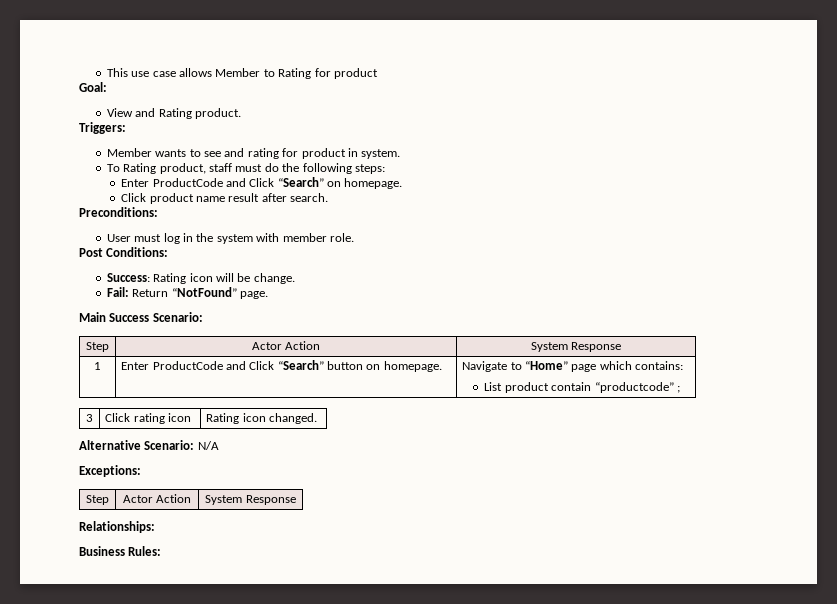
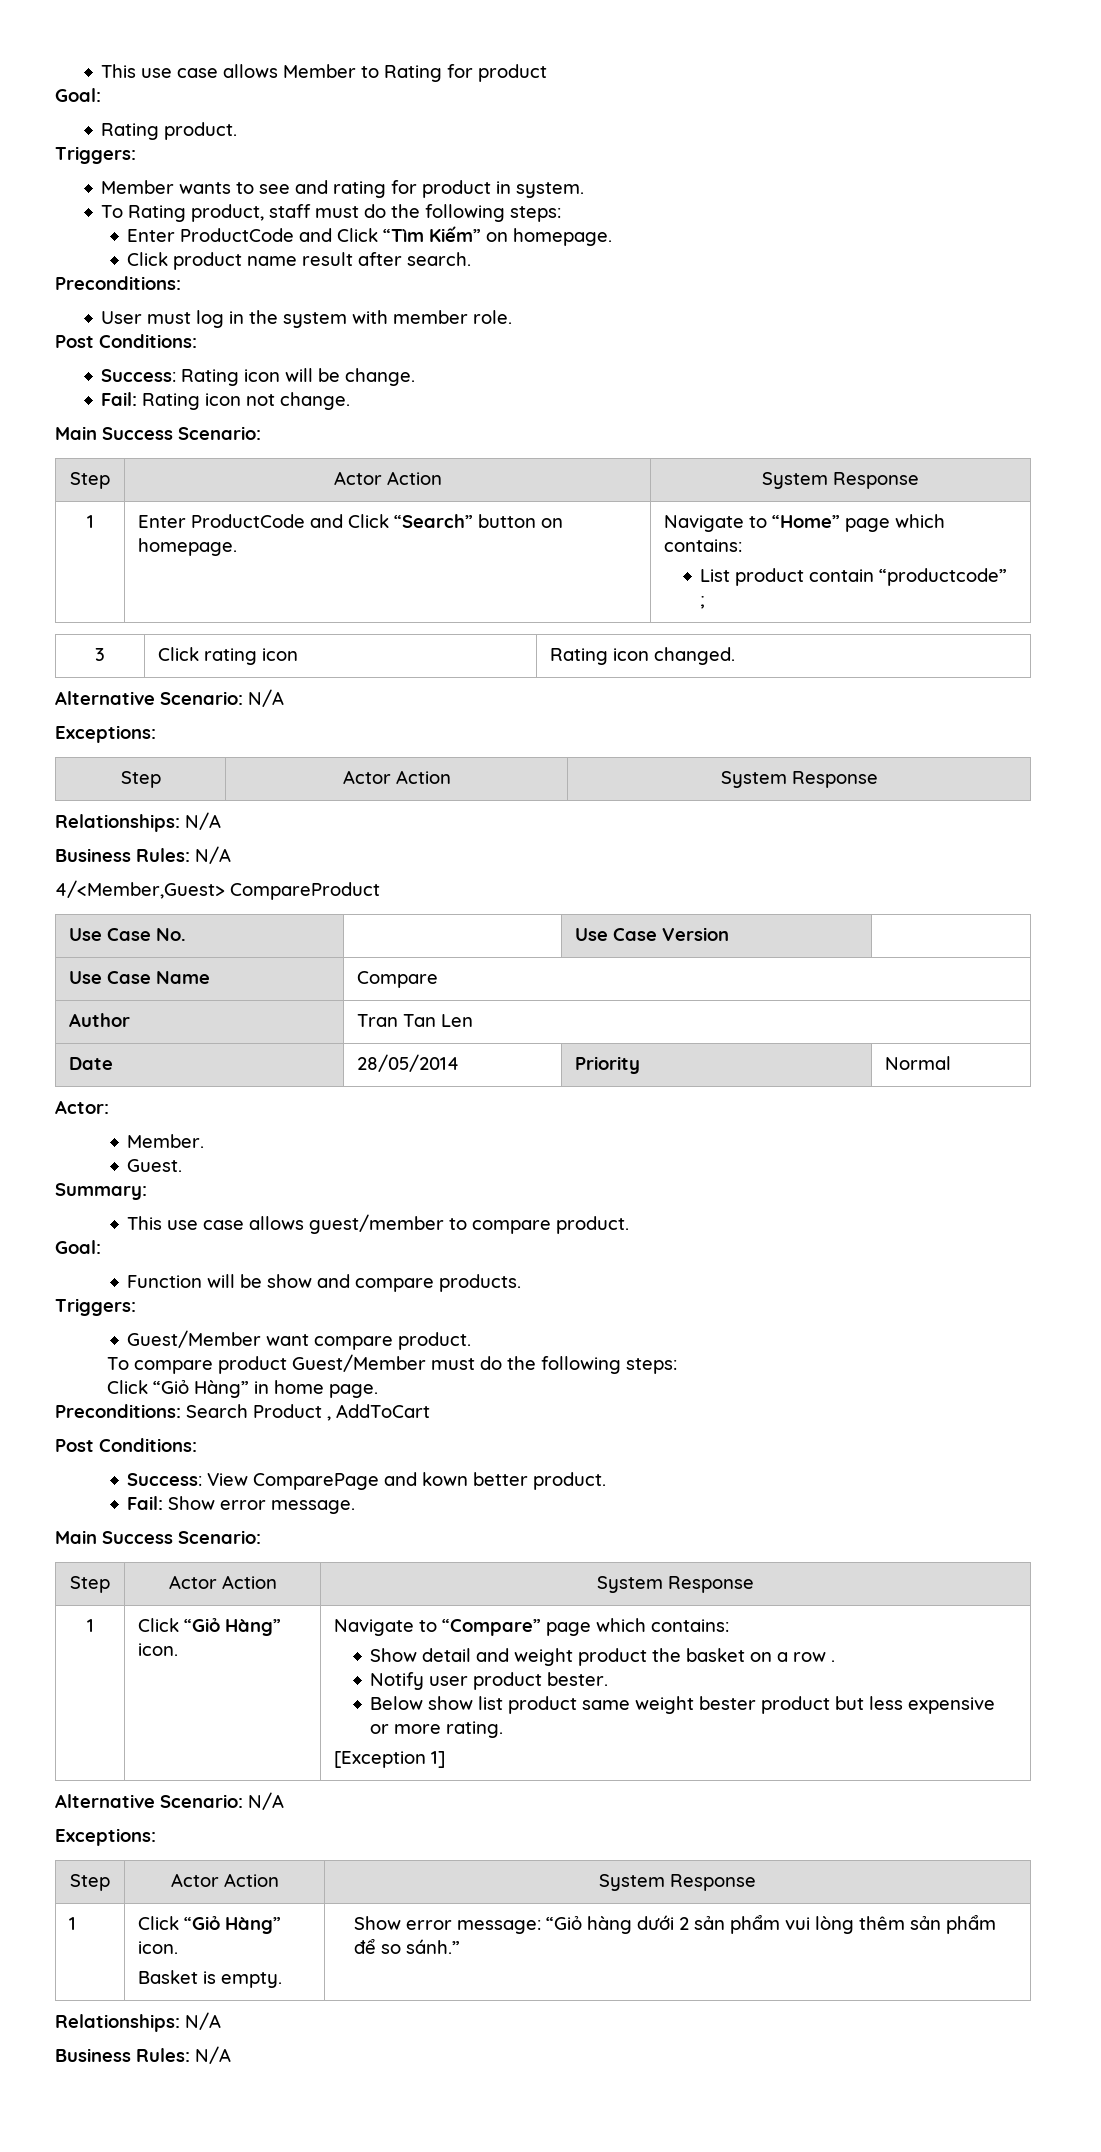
[106,108,156,117] View and -> (101, 95) none
[277,177,324,187] “Search” -> [383,226,482,242] “Tìm Kiếm”
[132,287,269,299] Return “NotFound” page. -> [142,392,351,410] Rating icon not change.
[79,546,162,556] // Business Rules: -> [185,812,221,830] [55,846,231,864] [55,880,380,900] [69,928,187,941] [575,927,730,941] [69,971,211,984] [357,971,439,988] [69,1013,131,1027] [357,1014,474,1027] [69,1057,114,1070] [357,1054,460,1072] [575,1056,641,1074] [885,1056,952,1070] [55,1100,109,1114] [127,1134,205,1148] [127,1159,183,1172] [55,1183,147,1200] [127,1214,630,1234] [55,1240,101,1254] [127,1274,522,1292] [55,1298,136,1316] [127,1330,472,1350] [107,1354,678,1374] [107,1380,379,1398] [55,1404,430,1421] [55,1438,197,1452] [127,1472,607,1490] [127,1496,356,1514] [55,1530,261,1544] [70,1576,110,1593] [168,1575,277,1589] [597,1576,754,1593] [86,1619,94,1632] [138,1618,282,1636] [138,1643,179,1656] [334,1618,730,1636] [370,1648,836,1666] [370,1672,609,1690] [370,1696,996,1714] [370,1721,504,1738] [334,1751,446,1768] [55,1792,284,1810] [55,1828,156,1846] [70,1874,110,1891] [170,1873,279,1887] [599,1874,756,1891] [69,1917,77,1930] [138,1916,282,1934] [138,1941,179,1954] [138,1970,283,1988] [353,1915,996,1934] [353,1939,460,1954] [55,2012,221,2032] [55,2046,231,2064] N/A // Business Rules: N/A // 4/<Member,Guest> CompareProduct // Use Case No. | | Use Case Version | // Use Case Name | Compare // Author | Tran Tan Len // Date | 28/05/2014 | Priority | Normal // Actor: // Member. // Guest. // Summary: // This use case allows guest/member to compare product. // Goal: // Function will be show and compare products. // Triggers: // Guest/Member want compare product. // To compare product Guest/Member must do the following steps: // Click “Giỏ Hàng” in home page. // Preconditions: Search Product , AddToCart // Post Conditions: // Success: View ComparePage and kown better product. // Fail: Show error message. // Main Success Scenario: // Step | Actor Action | System Response // 1 | Click “Giỏ Hàng” icon. | Navigate to “Compare” page which contains: // Show detail and weight product the basket on a row . // Notify user product bester. // Below show list product same weight bester product but less expensive or more rating. // [Exception 1] // Alternative Scenario: N/A // Exceptions: // Step | Actor Action | System Response // 1 | Click “Giỏ Hàng” icon. // Basket is empty. | Show error message: “Giỏ hàng dưới 2 sản phẩm vui lòng thêm sản phẩm để so sánh.” // Relationships: N/A // Business Rules: N/A

